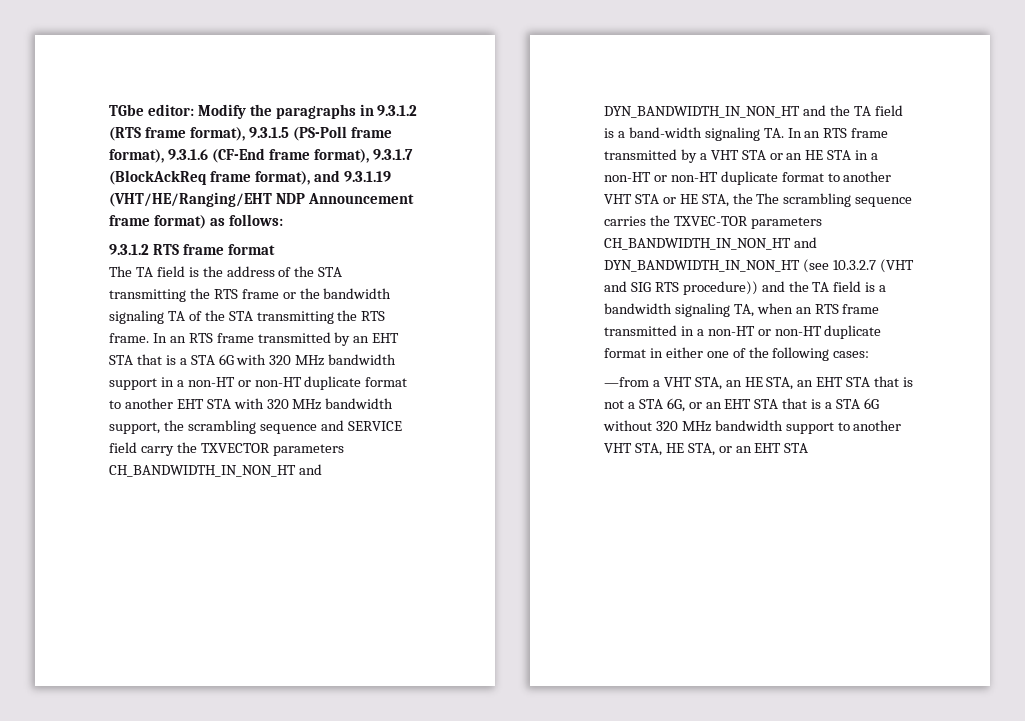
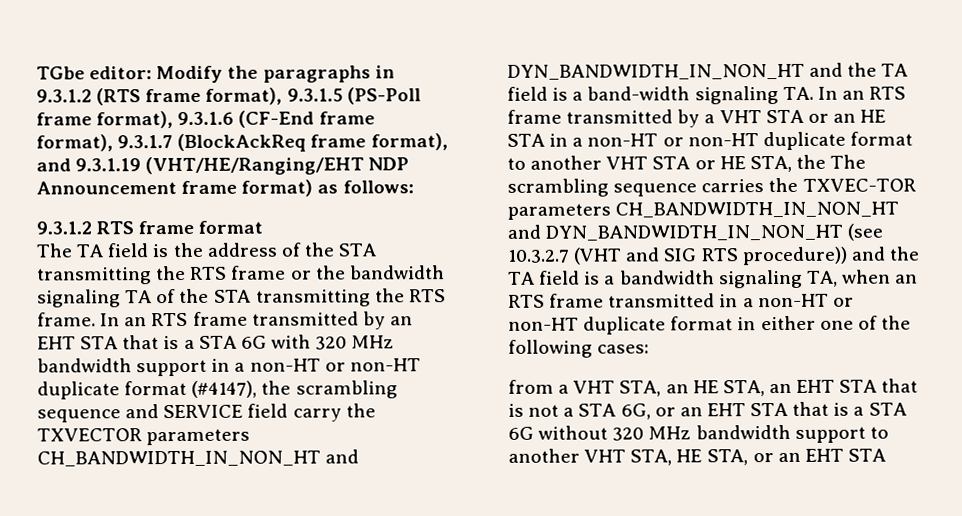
[109,398,394,410] [109,422,160,434] to another EHT STA with 320 MHz bandwidth support, -> [191,380,258,398] (#4147),
[604,377,649,387] —from -> [508,379,554,394] from

